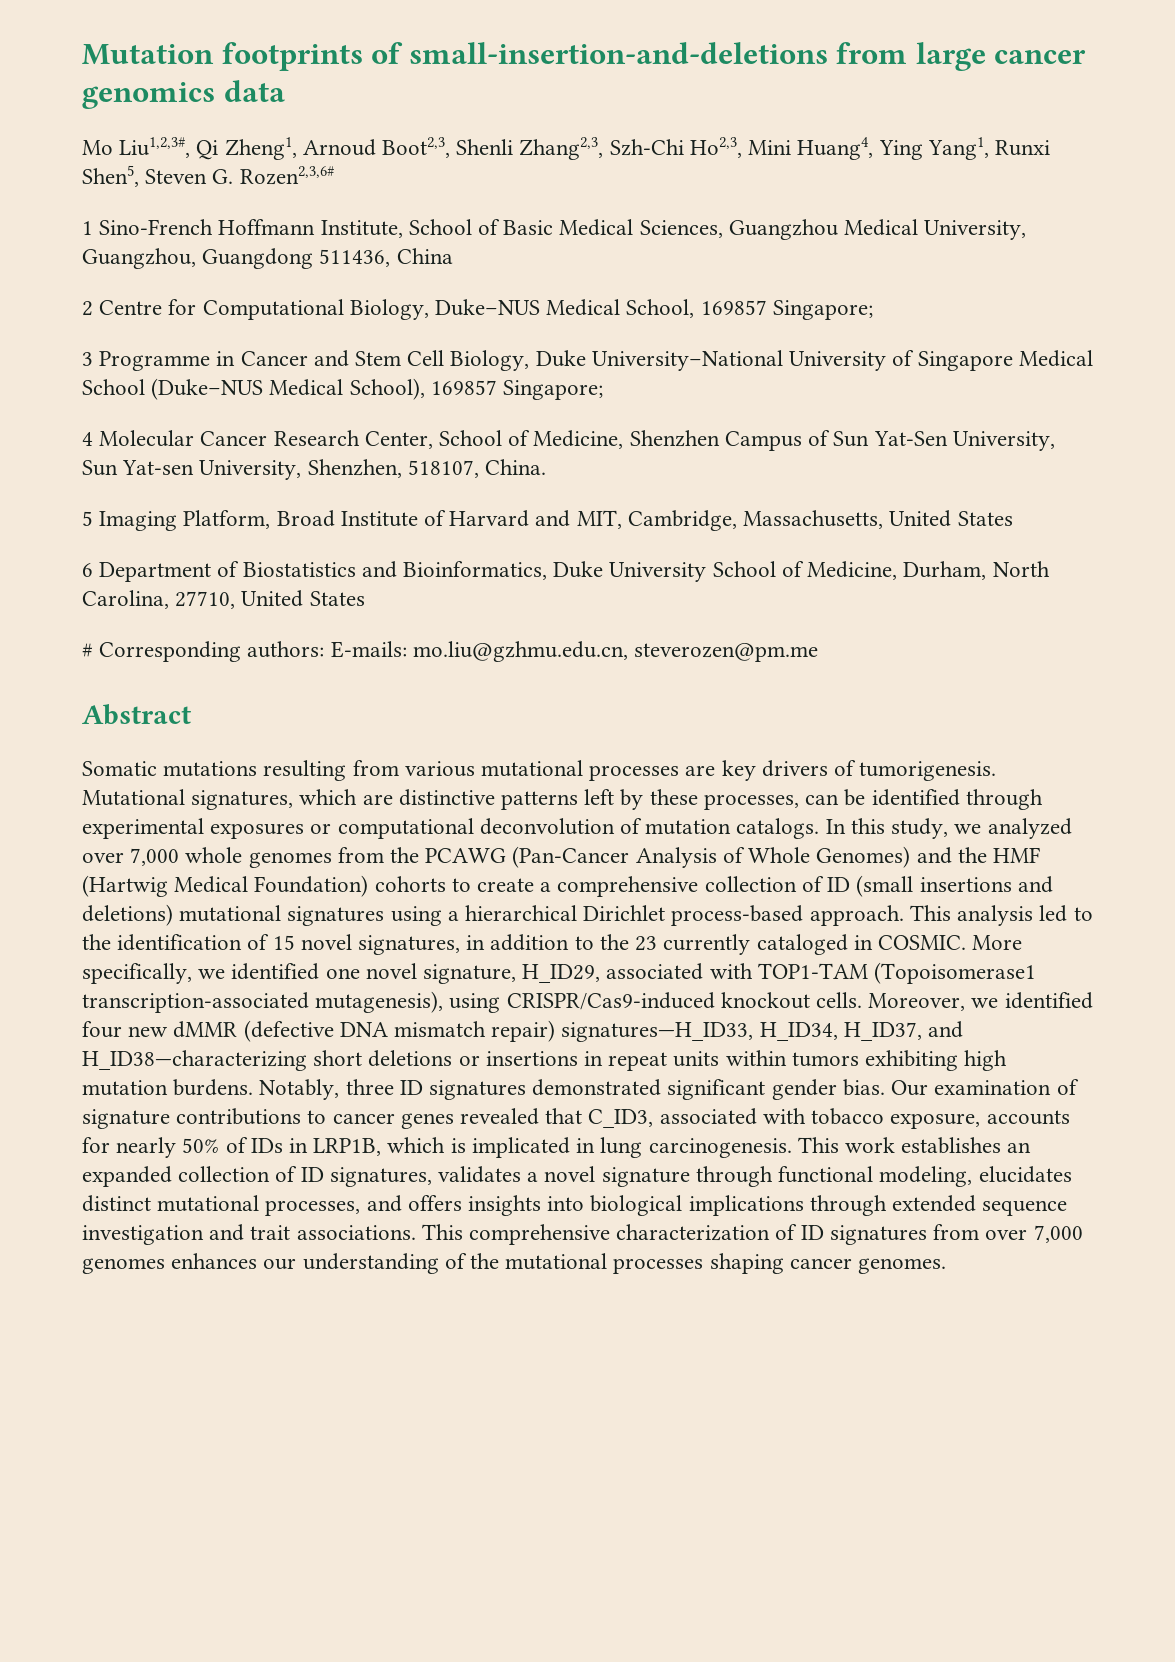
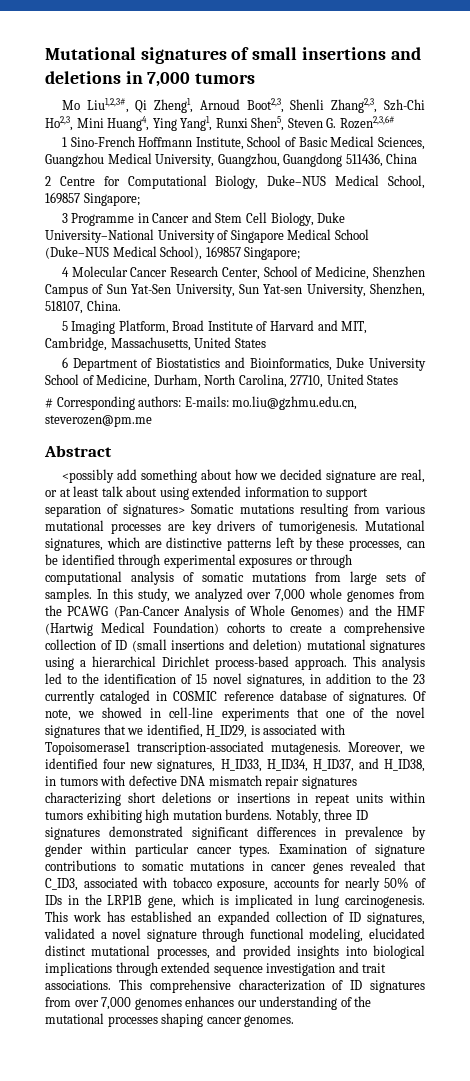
[82,42,1087,71] [82,80,285,109] Mutation footprints of small-insertion-and-deletions from large cancer genomics data -> [45,47,421,64] [45,71,256,87] Mutational signatures of small insertions and deletions in 7,000 tumors
(191, 714) none -> [61,469,426,483] [45,486,368,500] [45,504,186,517] <possibly add something about how we decided signature are real, or at least talk about using extended information to support separation of signatures>
[337,818,820,839] computational deconvolution of mutation catalogs. -> [310,554,353,568] [45,571,426,585] [45,588,92,602] through computational analysis of somatic mutations from large sets of samples.
[82,904,173,926] deletions) -> [253,639,302,652] deletion)
[877,935,1023,950] [82,962,1037,984] [82,991,863,1013] COSMIC. More specifically, we identified one novel signature, H_ID29, associated with TOP1-TAM (Topoisomerase1 transcription-associated mutagenesis), using CRISPR/Cas9-induced knockout cells. -> [173,690,426,704] [45,707,426,721] [45,724,345,738] [45,741,341,755] COSMIC reference database of signatures. Of note, we showed in cell-line experiments that one of the novel signatures that we identified, H_ID29, is associated with Topoisomerase1 transcription-associated mutagenesis.
[173,1020,964,1042] [82,1050,307,1071] dMMR (defective DNA mismatch repair) signatures—H_ID33, H_ID34, H_ID37, and H_ID38—characterizing -> [157,758,425,772] [45,775,357,789] [45,792,121,806] signatures, H_ID33, H_ID34, H_ID37, and H_ID38, in tumors with defective DNA mismatch repair signatures characterizing
[771,1079,1052,1100] gender bias. Our examination -> [257,826,426,840] [45,843,348,857] differences in prevalence by gender within particular cancer types. Examination
(327, 1117) none -> [141,861,263,871] somatic mutations in
[313,1138,382,1156] LRP1B, -> [84,894,177,908] the LRP1B gene,
[901,1137,1002,1154] establishes -> [107,911,193,922] has established
[438,1166,522,1183] validates -> [44,928,95,939] validated
[978,1166,1072,1183] elucidates -> [369,928,425,939] elucidated
[407,1195,462,1211] offers -> [242,945,291,959] provided

